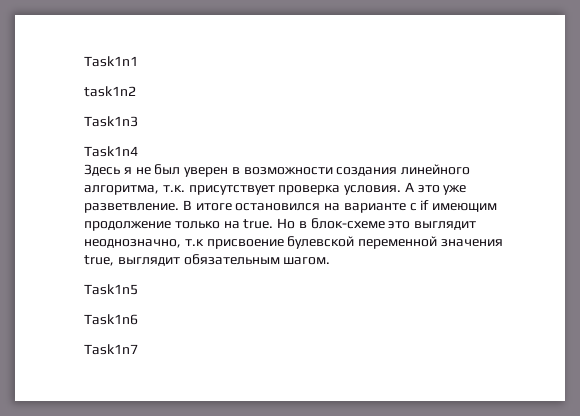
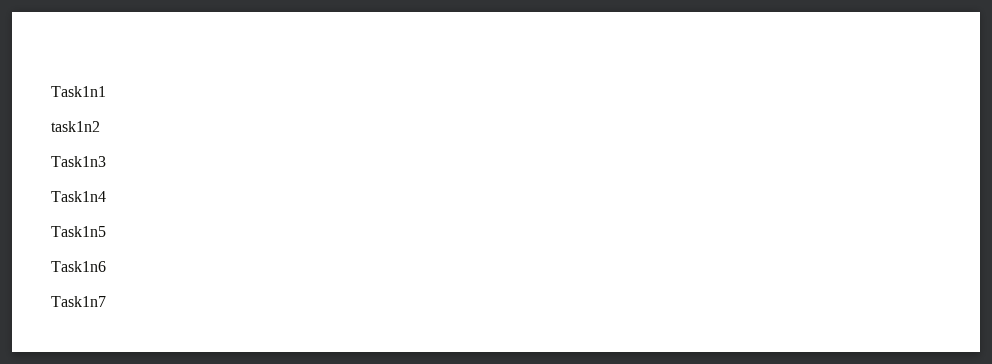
[84,164,471,177] [84,182,467,195] [84,200,498,213] [84,218,477,231] [84,236,503,249] [84,254,331,266] // Здесь я не был уверен в возможности создания линейного алгоритма, т.к. присутствует проверка условия. А это уже разветвление. В итоге остановился на варианте с if имеющим продолжение только на true. Но в блок-схеме это выглядит неоднозначно, т.к присвоение булевской переменной значения true, выглядит обязательным шагом. -> (106, 196) none

